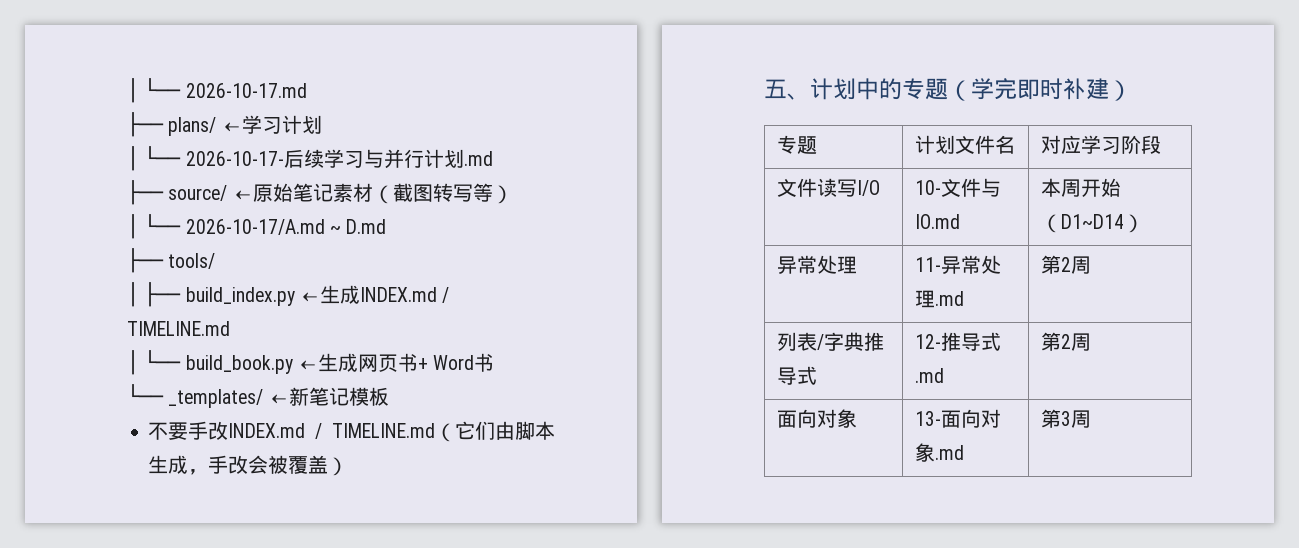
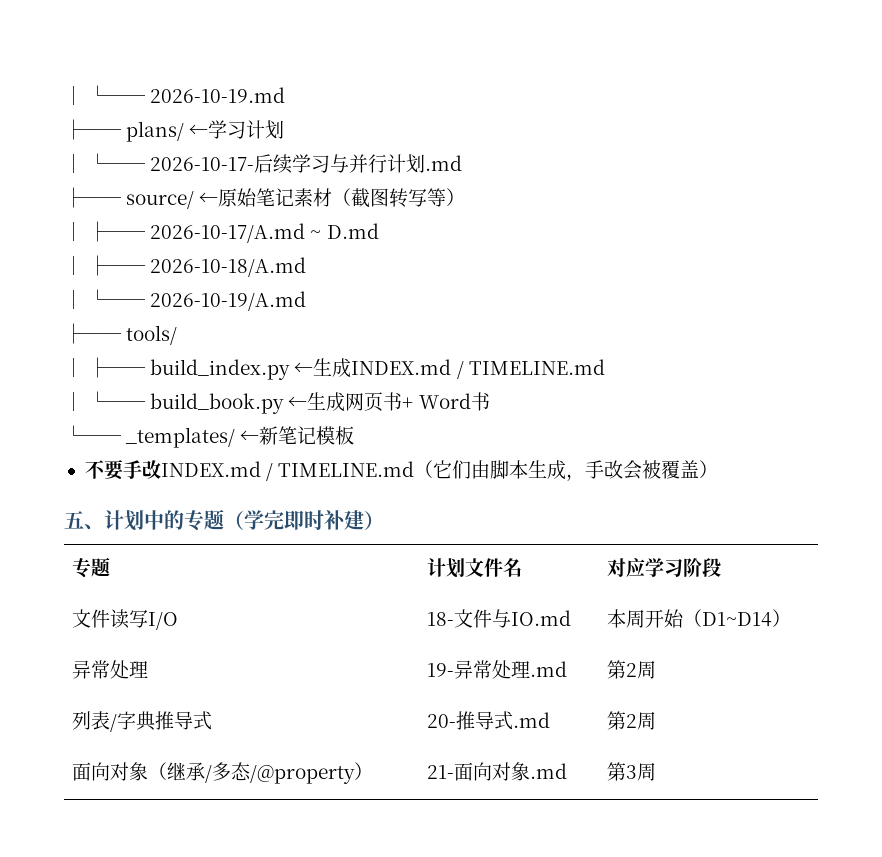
[127,78,307,103] │ └── 2026-10-17.md -> [64,85,286,105] │ └── 2026-10-19.md
[144,214,182,234] └── -> [88,221,146,242] ├──
(387, 226) none -> [64,255,307,277] [64,289,307,311] // │ ├── 2026-10-18/A.md // │ └── 2026-10-19/A.md
[914,180,941,195] 10- -> [426,612,454,626] 18-
[914,257,941,272] 11- -> [426,663,454,677] 19-
[914,334,941,349] 12- -> [426,714,456,728] 20-
[914,411,941,426] | 13- -> [147,762,373,784] [426,765,454,779] （继承/多态/@property） | 21-

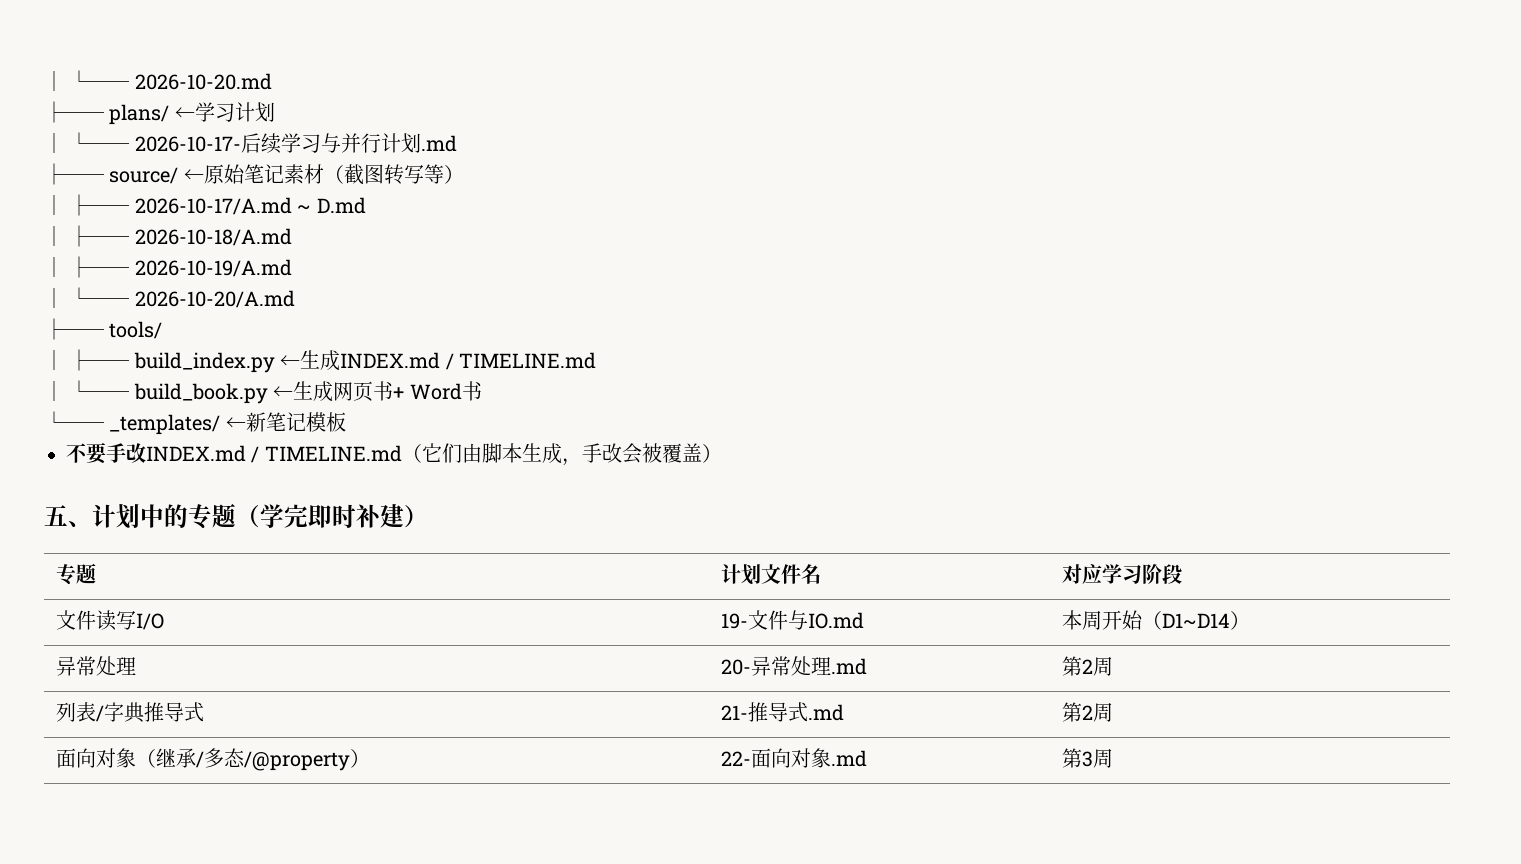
[64,85,286,105] │ └── 2026-10-19.md -> [44,70,272,92] │ └── 2026-10-20.md
[64,289,307,311] // │ └── 2026-10-19/A.md -> [44,256,292,278] [44,287,295,309] // │ ├── 2026-10-19/A.md // │ └── 2026-10-20/A.md
[426,612,454,626] 18- -> [720,613,748,629] 19-
[426,663,454,677] 19- -> [720,659,751,675] 20-
[426,714,456,728] 20- -> [720,705,748,720] 21-
[426,765,454,779] 21- -> [720,751,751,766] 22-

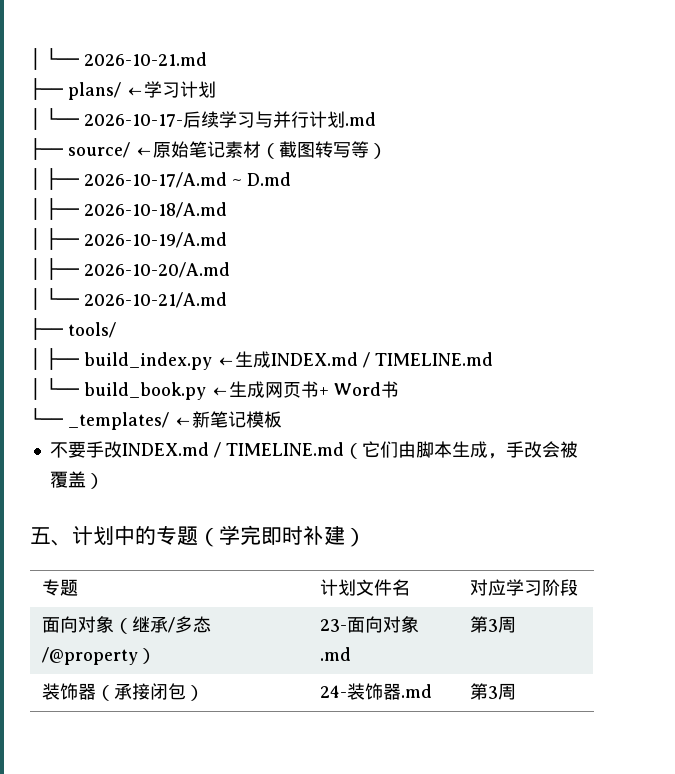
[44,70,272,92] │ └── 2026-10-20.md -> [30,48,207,70] │ └── 2026-10-21.md
[44,287,295,309] // │ └── 2026-10-20/A.md -> [30,258,230,280] [30,288,227,310] // │ ├── 2026-10-20/A.md // │ └── 2026-10-21/A.md
[55,610,164,631] [720,610,864,630] [1061,610,1250,630] [55,656,136,676] [720,656,867,676] [1061,656,1113,676] [55,702,204,723] [720,702,844,722] [1061,702,1113,722] // 文件读写I/O | 19-文件与IO.md | 本周开始（D1~D14） // 异常处理 | 20-异常处理.md | 第2周 // 列表/字典推导式 | 21-推导式.md | 第2周 -> (579, 587) none
[720,751,751,766] 22- -> [320,619,348,632] 23-
(1113, 758) none -> [42,683,205,701] [320,683,433,700] [470,683,517,700] // 装饰器（承接闭包） | 24-装饰器.md | 第3周

